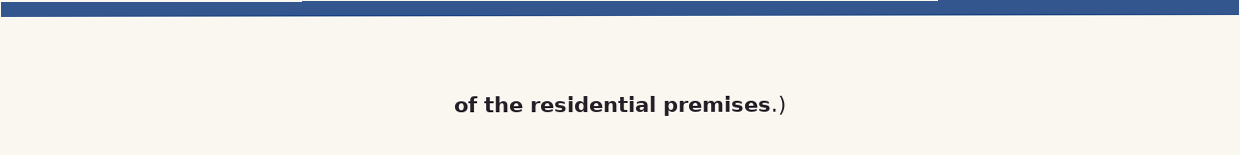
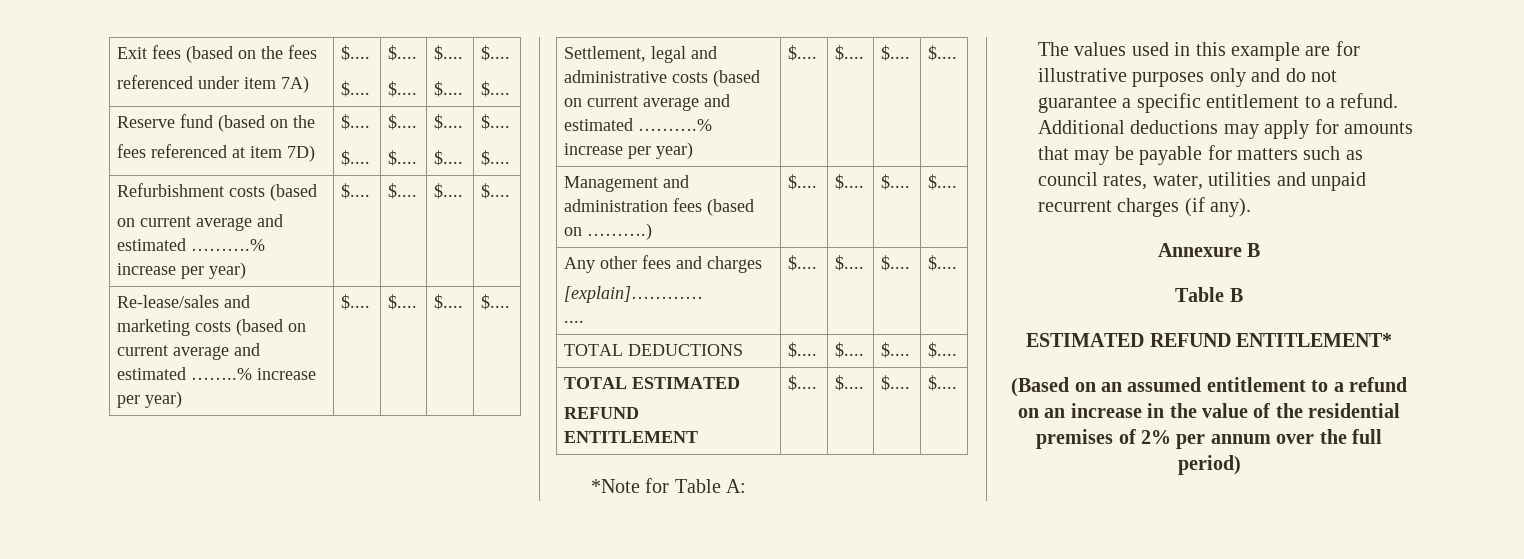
[454,95,787,116] of the residential premises.) -> [117,45,318,63] [117,75,310,93] [341,45,371,61] [341,81,371,97] [388,45,418,61] [388,81,418,97] [434,45,464,61] [434,81,464,97] [481,45,511,61] [481,81,511,97] [117,114,316,132] [117,144,316,162] [341,114,371,130] [341,150,371,166] [388,114,418,130] [388,150,418,166] [434,114,464,130] [434,150,464,166] [481,114,511,130] [481,150,511,166] [117,183,318,201] [117,214,284,231] [117,238,266,251] [117,262,247,279] [341,183,371,199] [388,183,418,199] [434,183,464,199] [481,183,511,199] [117,295,251,308] [117,319,307,336] [117,343,261,360] [117,367,317,380] [117,391,183,408] [341,294,371,310] [388,294,418,310] [434,294,464,310] [481,294,511,310] [564,46,718,63] [564,70,761,87] [564,94,731,111] [564,118,713,131] [564,142,694,159] [788,45,818,61] [835,45,865,61] [881,45,911,61] [928,45,958,61] [564,175,690,192] [564,198,755,216] [564,223,653,240] [788,174,818,190] [835,174,865,190] [881,174,911,190] [928,174,958,190] [564,255,763,273] [564,286,704,303] [564,320,585,323] [788,255,818,271] [835,255,865,271] [881,255,911,271] [928,255,958,271] [564,344,744,356] [788,342,818,358] [835,342,865,358] [881,342,911,358] [928,342,958,358] [564,377,741,389] [564,407,640,419] [564,431,699,443] [788,375,818,391] [835,375,865,391] [881,375,911,391] [928,375,958,391] [590,478,747,493] [1037,41,1360,61] [1037,68,1337,87] [1037,93,1399,113] [1037,119,1413,139] [1037,145,1363,165] [1037,172,1366,191] [1037,197,1252,217] [1157,243,1261,257] [1175,287,1243,302] [1026,333,1392,347] [1011,377,1407,397] [1017,403,1401,418] [1036,429,1382,449] [1177,455,1241,475] Exit fees (based on the fees // referenced under item 7A) | $.... // $.... | $.... // $.... | $.... // $.... | $.... // $.... // Reserve fund (based on the // fees referenced at item 7D) | $.... // $.... | $.... // $.... | $.... // $.... | $.... // $.... // Refurbishment costs (based // on current average and estimated ……….% increase per year) | $.... | $.... | $.... | $.... // Re-lease/sales and marketing costs (based on current average and estimated ……..% increase per year) | $.... | $.... | $.... | $.... // Settlement, legal and administrative costs (based on current average and estimated ……….% increase per year) | $.... | $.... | $.... | $.... // Management and administration fees (based on ……….) | $.... | $.... | $.... | $.... // Any other fees and charges // [explain]………… // .... | $.... | $.... | $.... | $.... // TOTAL DEDUCTIONS | $.... | $.... | $.... | $.... // TOTAL ESTIMATED // REFUND ENTITLEMENT | $.... | $.... | $.... | $.... // *Note for Table A: // The values used in this example are for illustrative purposes only and do not guarantee a specific entitlement to a refund. Additional deductions may apply for amounts that may be payable for matters such as council rates, water, utilities and unpaid recurrent charges (if any). // Annexure B // Table B // ESTIMATED REFUND ENTITLEMENT* // (Based on an assumed entitlement to a refund on an increase in the value of the residential premises of 2% per annum over the full period)

